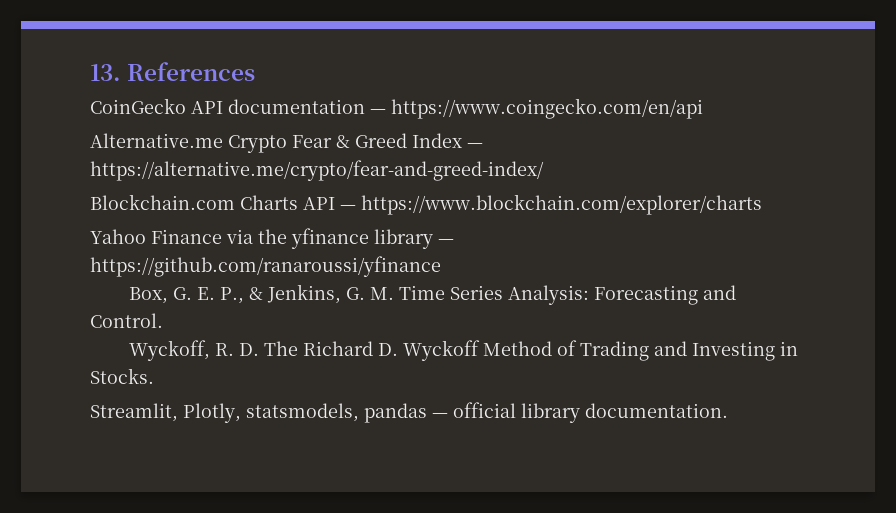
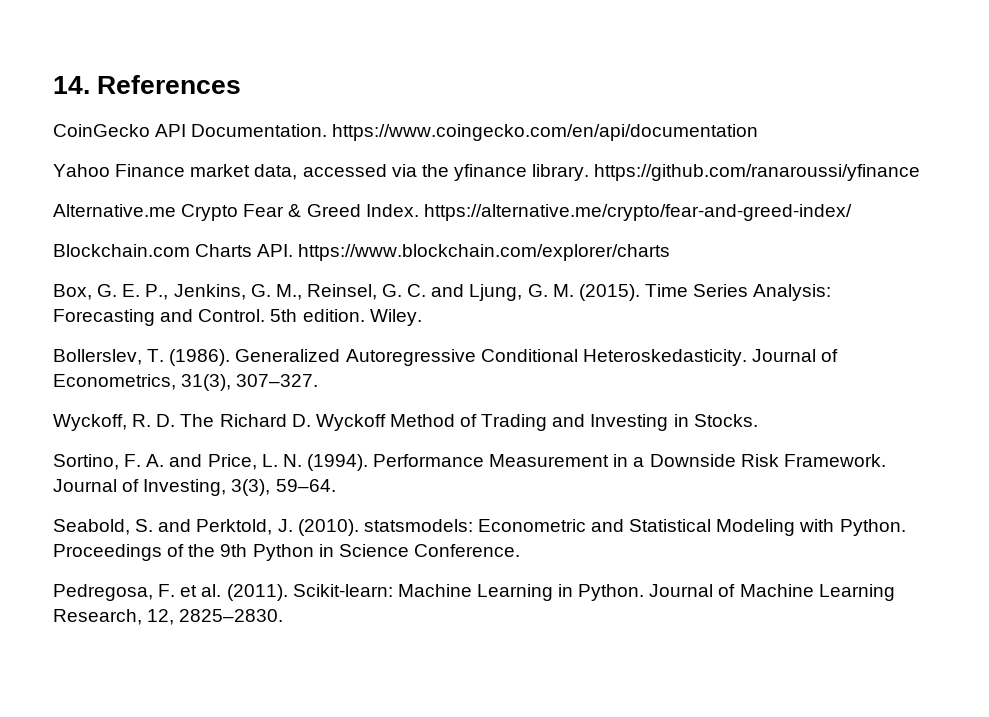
[90,64,121,81] 13. -> [53,76,90,94] 14.
[228,98,703,119] documentation — https://www.coingecko.com/en/api -> [191,124,759,141] [53,164,921,181] Documentation. https://www.coingecko.com/en/api/documentation // Yahoo Finance market data, accessed via the yfinance library. https://github.com/ranaroussi/yfinance
[412,133,483,148] Index — -> [365,204,419,217] Index.
[303,197,356,210] API — -> [257,244,294,257] API.
[90,228,454,249] [90,256,441,277] // Yahoo Finance via the yfinance library — https://github.com/ranaroussi/yfinance -> (671, 252) none
[248,287,263,300] & -> (169, 292) none
[369,287,394,300] M. -> [275,284,640,301] M., Reinsel, G. C. and Ljung, G. M. (2015).
(163, 320) none -> [270,309,422,326] [53,349,839,366] [53,374,319,391] 5th edition. Wiley. // Bollerslev, T. (1986). Generalized Autoregressive Conditional Heteroskedasticity. Journal of Econometrics, 31(3), 307–327.
[90,402,728,423] Streamlit, Plotly, statsmodels, pandas — official library documentation. -> [53,454,886,471] [53,479,336,496] [53,519,906,536] [53,544,520,561] [53,584,895,601] [53,609,284,625] Sortino, F. A. and Price, L. N. (1994). Performance Measurement in a Downside Risk Framework. Journal of Investing, 3(3), 59–64. // Seabold, S. and Perktold, J. (2010). statsmodels: Econometric and Statistical Modeling with Python. Proceedings of the 9th Python in Science Conference. // Pedregosa, F. et al. (2011). Scikit-learn: Machine Learning in Python. Journal of Machine Learning Research, 12, 2825–2830.

